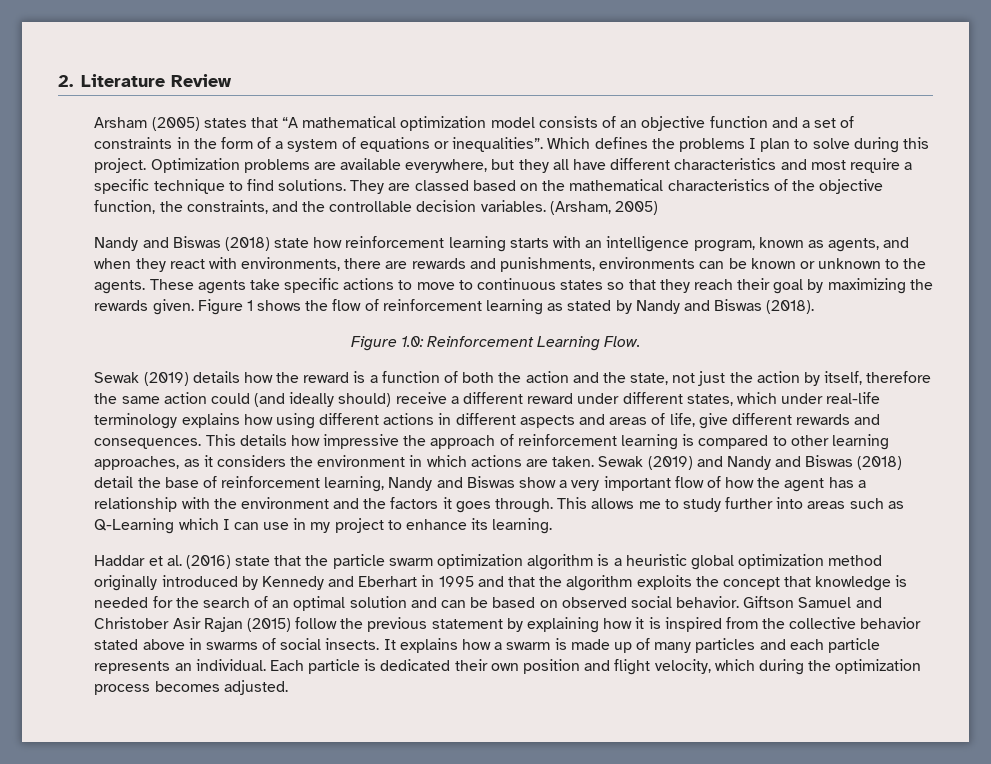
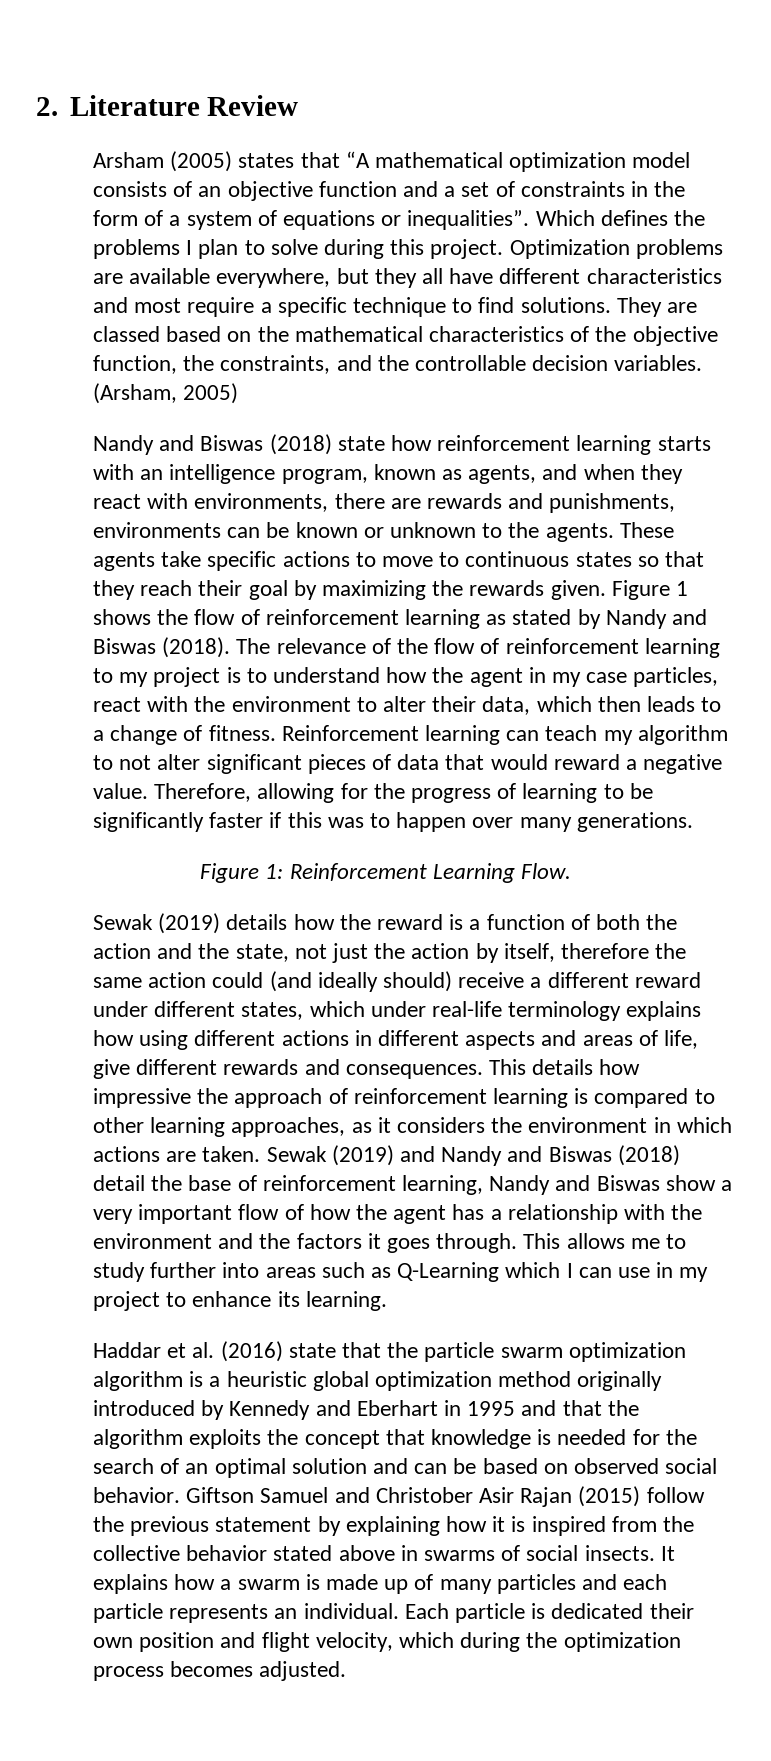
[350,336,424,351] // Figure 1.0: -> [236,638,720,658] [92,667,719,687] [92,696,722,715] [92,725,728,745] [92,754,723,774] [92,783,653,803] [92,812,693,832] [200,863,284,883] The relevance of the flow of reinforcement learning to my project is to understand how the agent in my case particles, react with the environment to alter their data, which then leads to a change of fitness. Reinforcement learning can teach my algorithm to not alter significant pieces of data that would reward a negative value. Therefore, allowing for the progress of learning to be significantly faster if this was to happen over many generations. // Figure 1:

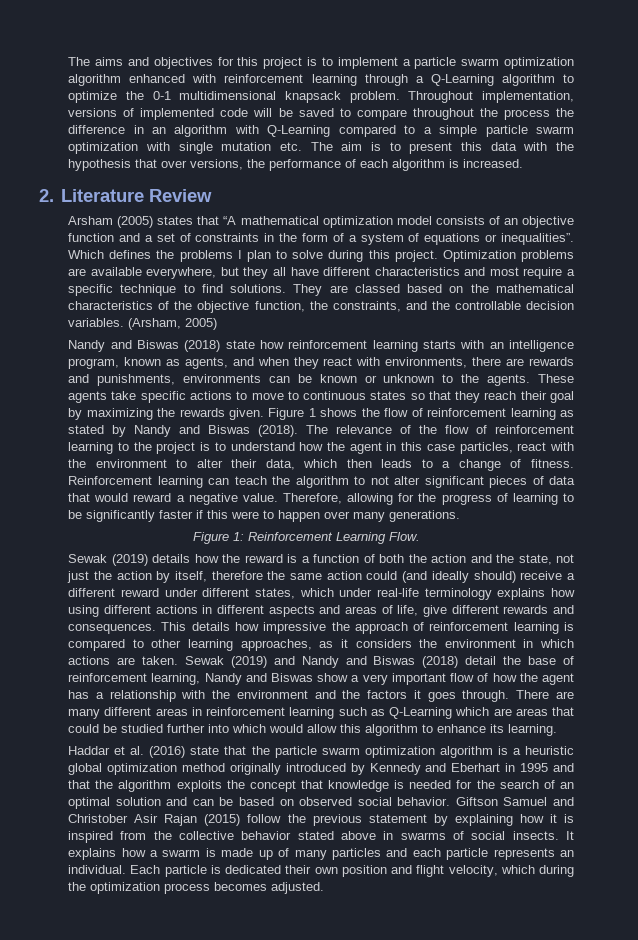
(36, 106) none -> [68,57,574,69] [68,74,575,86] [68,91,574,103] [68,108,574,120] [68,125,575,137] [68,142,575,154] [68,159,524,171] The aims and objectives for this project is to implement a particle swarm optimization algorithm enhanced with reinforcement learning through a Q-Learning algorithm to optimize the 0-1 multidimensional knapsack problem. Throughout implementation, versions of implemented code will be saved to compare throughout the process the difference in an algorithm with Q-Learning compared to a simple particle swarm optimization with single mutation etc. The aim is to present this data with the hypothesis that over versions, the performance of each algorithm is increased. //
[119,672,149,687] my -> [133,442,152,451] the
[552,672,582,687] my -> [401,442,423,451] this
[603,730,633,745] my -> [272,476,291,485] the
[327,817,364,828] was -> [231,511,260,519] were
[523,1233,687,1249] [92,1262,709,1282] [92,1291,160,1311] This allows me to study further into areas such as Q-Learning which I can use in my project -> [516,690,574,699] [68,707,575,719] [68,724,419,736] There are many different areas in reinforcement learning such as Q-Learning which are areas that could be studied further into which would allow this algorithm

